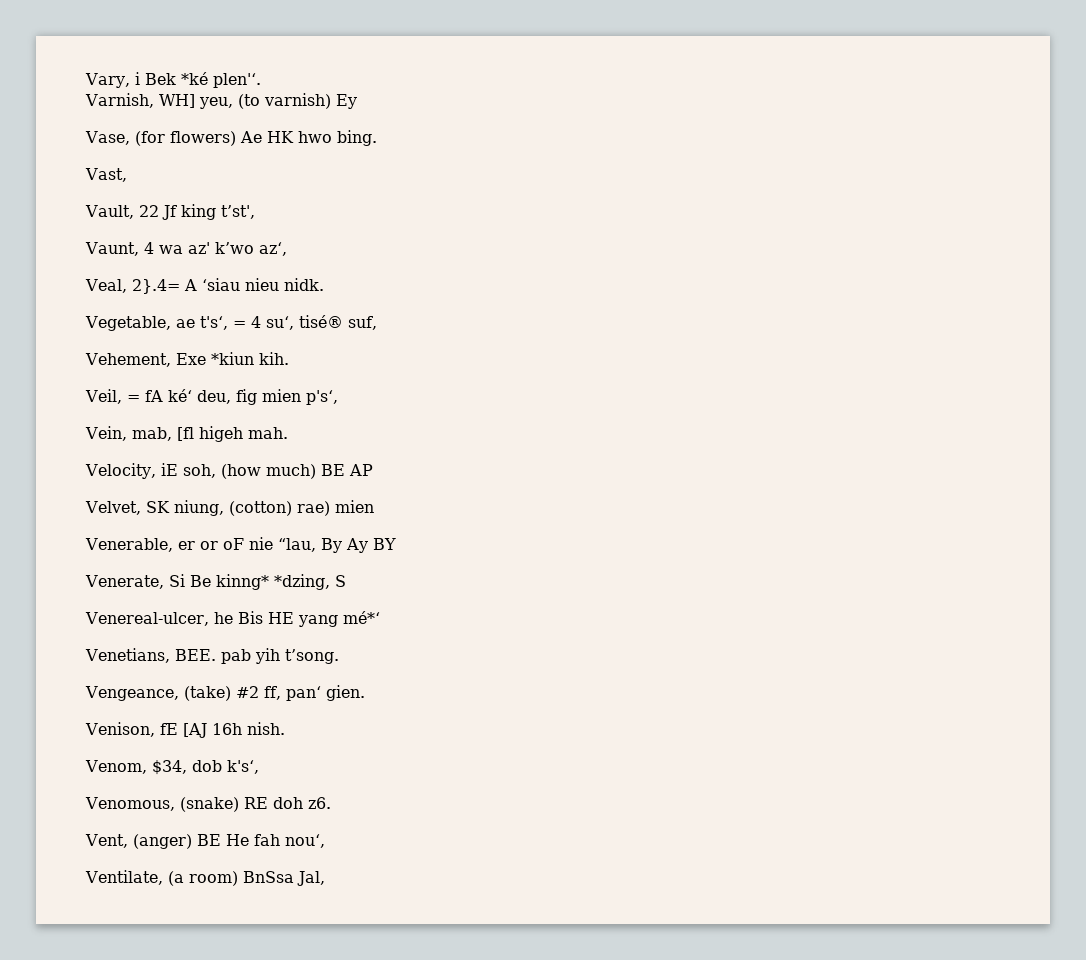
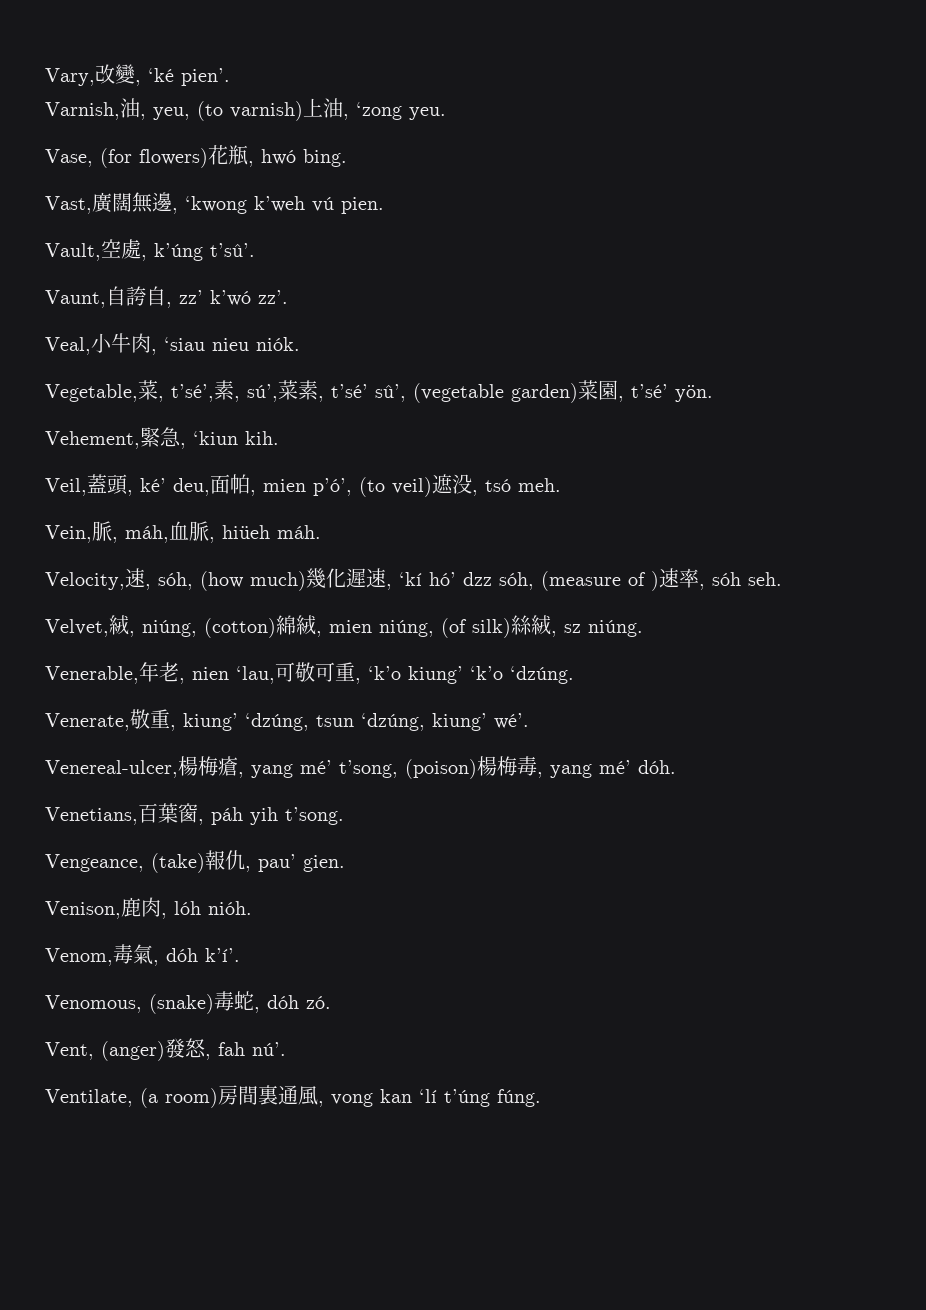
[134,72,261,88] i Bek *ké plen'‘. -> [95,64,230,86] 改變, ‘ké pien’.
[158,94,195,108] WH] -> [120,98,146,120] 油,
[335,94,357,109] Ey -> [303,98,446,120] 上油, ‘zong yeu.
[239,131,332,143] Ae HK hwo -> [208,145,296,167] 花瓶, hwó
[85,204,255,220] [85,242,287,256] // Vault, 22 Jf king t’st', // Vaunt, 4 wa az' k’wo az‘, -> [92,192,384,214] [45,239,255,261] [45,286,288,308] 廣闊無邊, ‘kwong k’weh vú pien. // Vault,空處, k’úng t’sû’. // Vaunt,自誇自, zz’ k’wó zz’.
[131,279,197,294] 2}.4= A -> [91,333,157,355] 小牛肉,
[283,278,324,291] nidk. -> [256,337,300,351] niók.
[175,315,377,330] [85,352,289,367] [85,389,338,405] [85,426,288,442] [85,463,373,479] [85,500,374,516] [85,537,396,553] [85,574,346,590] [85,611,380,627] [85,648,251,664] ae t's‘, = 4 su‘, tisé® suf, // Vehement, Exe *kiun kih. // Veil, = fA ké‘ deu, fig mien p's‘, // Vein, mab, [fl higeh mah. // Velocity, iE soh, (how much) BE AP // Velvet, SK niung, (cotton) rae) mien // Venerable, er or oF nie “lau, By Ay BY // Venerate, Si Be kinng* *dzing, S // Venereal-ulcer, he Bis HE yang mé*‘ // Venetians, BEE. pab -> [138,380,713,403] [45,427,279,449] [45,474,561,497] [45,521,321,543] [45,568,782,591] [45,615,643,638] [45,662,574,684] [45,709,529,731] [45,756,676,779] [45,803,243,825] 菜, t’sé’,素, sú’,菜素, t’sé’ sû’, (vegetable garden)菜園, t’sé’ yön. // Vehement,緊急, ‘kiun kih. // Veil,蓋頭, ké’ deu,面帕, mien p’ó’, (to veil)遮没, tsó meh. // Vein,脈, máh,血脈, hiüeh máh. // Velocity,速, sóh, (how much)幾化遲速, ‘kí hó’ dzz sóh, (measure of )速率, sóh seh. // Velvet,絨, niúng, (cotton)綿絨, mien niúng, (of silk)絲絨, sz niúng. // Venerable,年老, nien ‘lau,可敬可重, ‘k’o kiung’ ‘k’o ‘dzúng. // Venerate,敬重, kiung’ ‘dzúng, tsun ‘dzúng, kiung’ wé’. // Venereal-ulcer,楊梅瘡, yang mé’ t’song, (poison)楊梅毒, yang mé’ dóh. // Venetians,百葉窗, páh
[235,686,321,701] #2 ff, pan‘ -> [205,850,296,872] 報仇, pau’
[159,722,285,738] [85,760,259,775] [85,797,331,812] [85,834,325,849] [85,870,325,886] fE [AJ 16h nish. // Venom, $34, dob k's‘, // Venomous, (snake) RE doh z6. // Vent, (anger) BE He fah nou‘, // Ventilate, (a room) BnSsa Jal, -> [121,897,252,919] [45,944,240,966] [45,991,331,1014] [45,1038,286,1061] [45,1085,541,1108] 鹿肉, lóh nióh. // Venom,毒氣, dóh k’í’. // Venomous, (snake)毒蛇, dóh zó. // Vent, (anger)發怒, fah nú’. // Ventilate, (a room)房間裏通風, vong kan ‘lí t’úng fúng.

